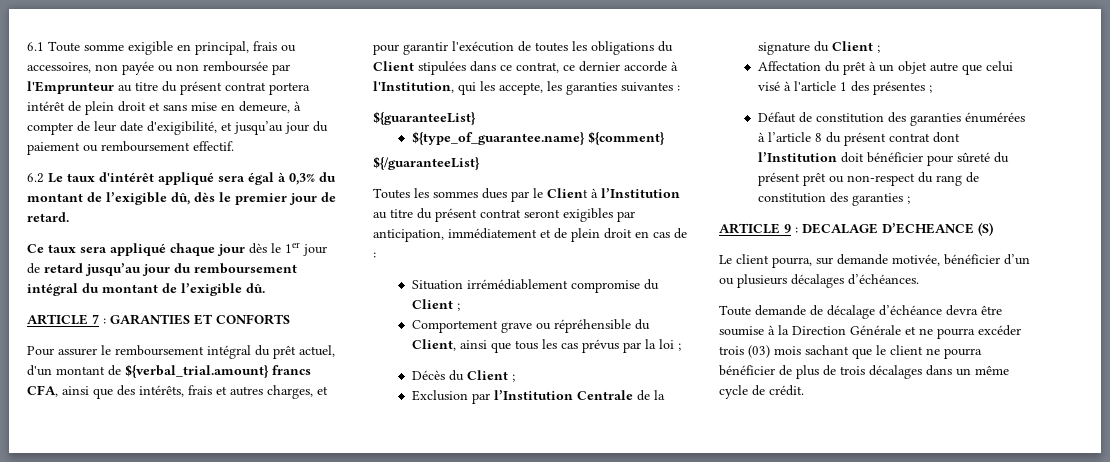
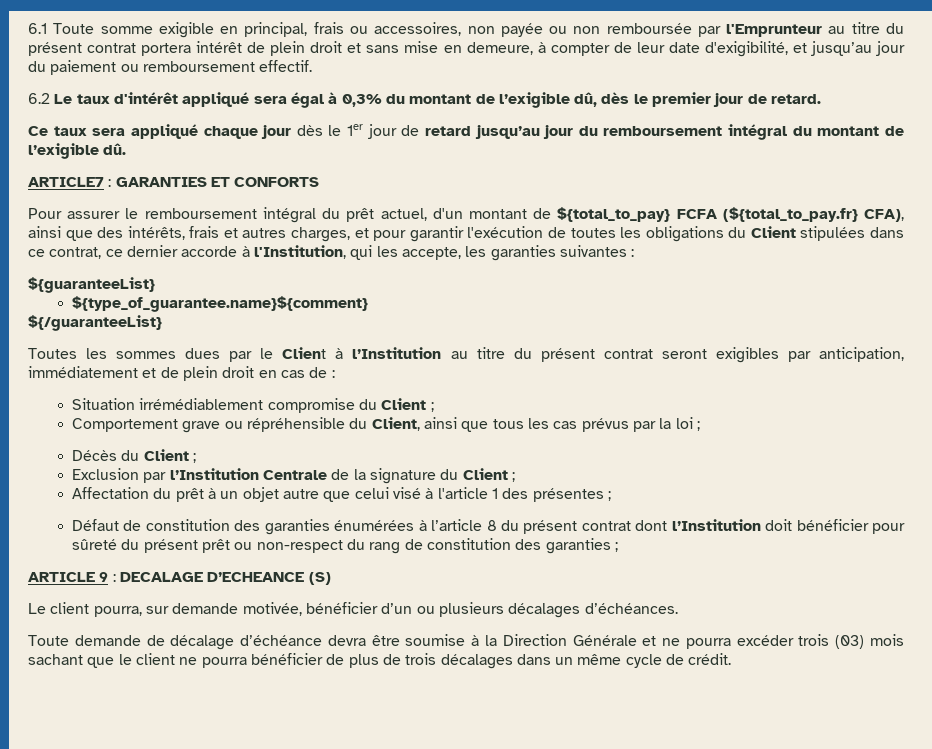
[27,314,99,325] ARTICLE 7 -> [28,177,104,187] ARTICLE7
[125,364,311,378] [27,385,58,397] ${verbal_trial.amount} francs CFA, -> [557,207,904,222] ${total_to_pay} FCFA (${total_to_pay.fr} CFA),
[411,131,665,145] ${type_of_guarantee.name} ${comment} -> [72,296,369,312] ${type_of_guarantee.name}${comment}

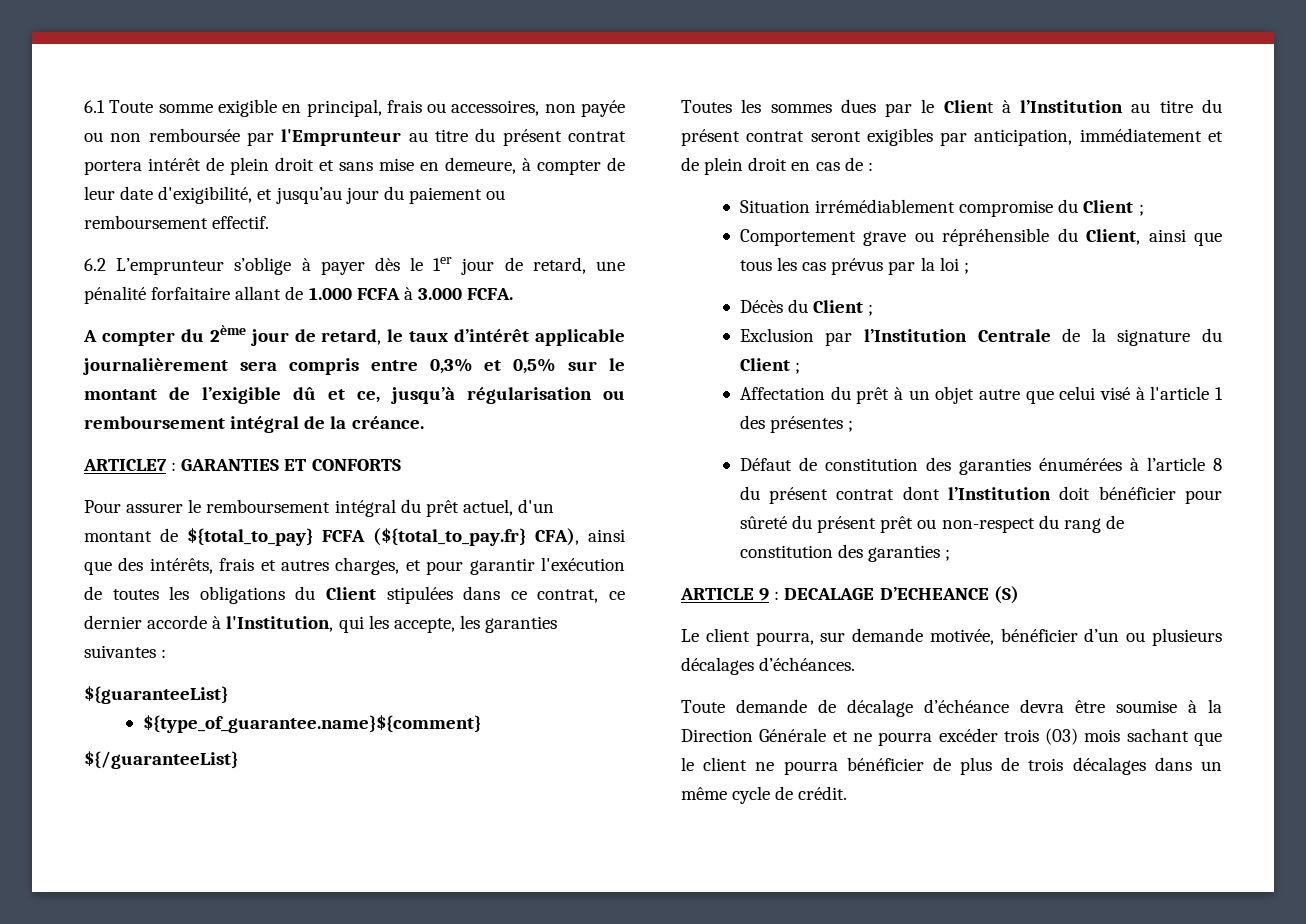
[54,92,822,108] [28,124,292,139] Le taux d'intérêt appliqué sera égal à 0,3% du montant de l’exigible dû, dès le premier jour de retard. // Ce taux sera appliqué chaque jour -> [116,257,365,275] L’emprunteur s’oblige à payer
[424,124,905,140] [28,143,127,159] retard jusqu’au jour du remboursement intégral du montant de l’exigible dû. -> [532,257,625,274] [84,286,514,304] [83,325,625,346] [83,358,625,375] [84,387,625,404] [84,416,424,433] retard, une pénalité forfaitaire allant de 1.000 FCFA à 3.000 FCFA. // A compter du 2ème jour de retard, le taux d’intérêt applicable journalièrement sera compris entre 0,3% et 0,5% sur le montant de l’exigible dû et ce, jusqu’à régularisation ou remboursement intégral de la créance.

